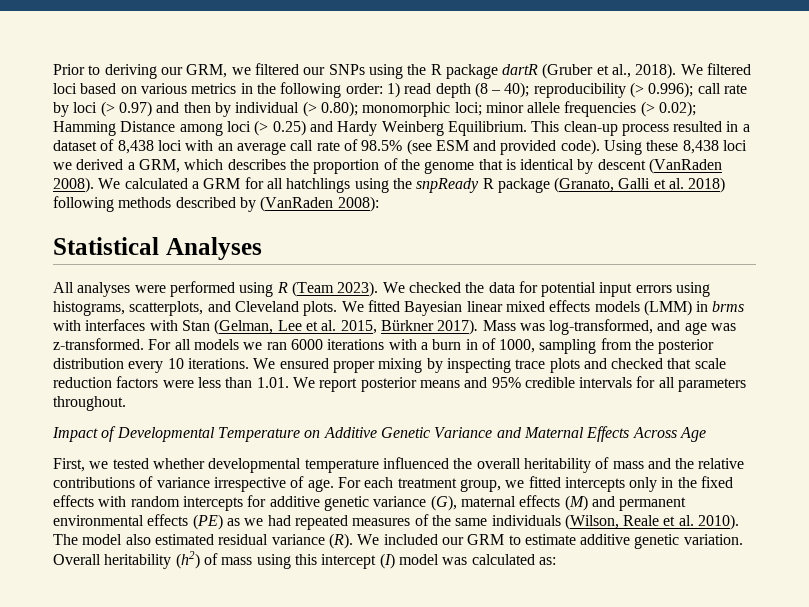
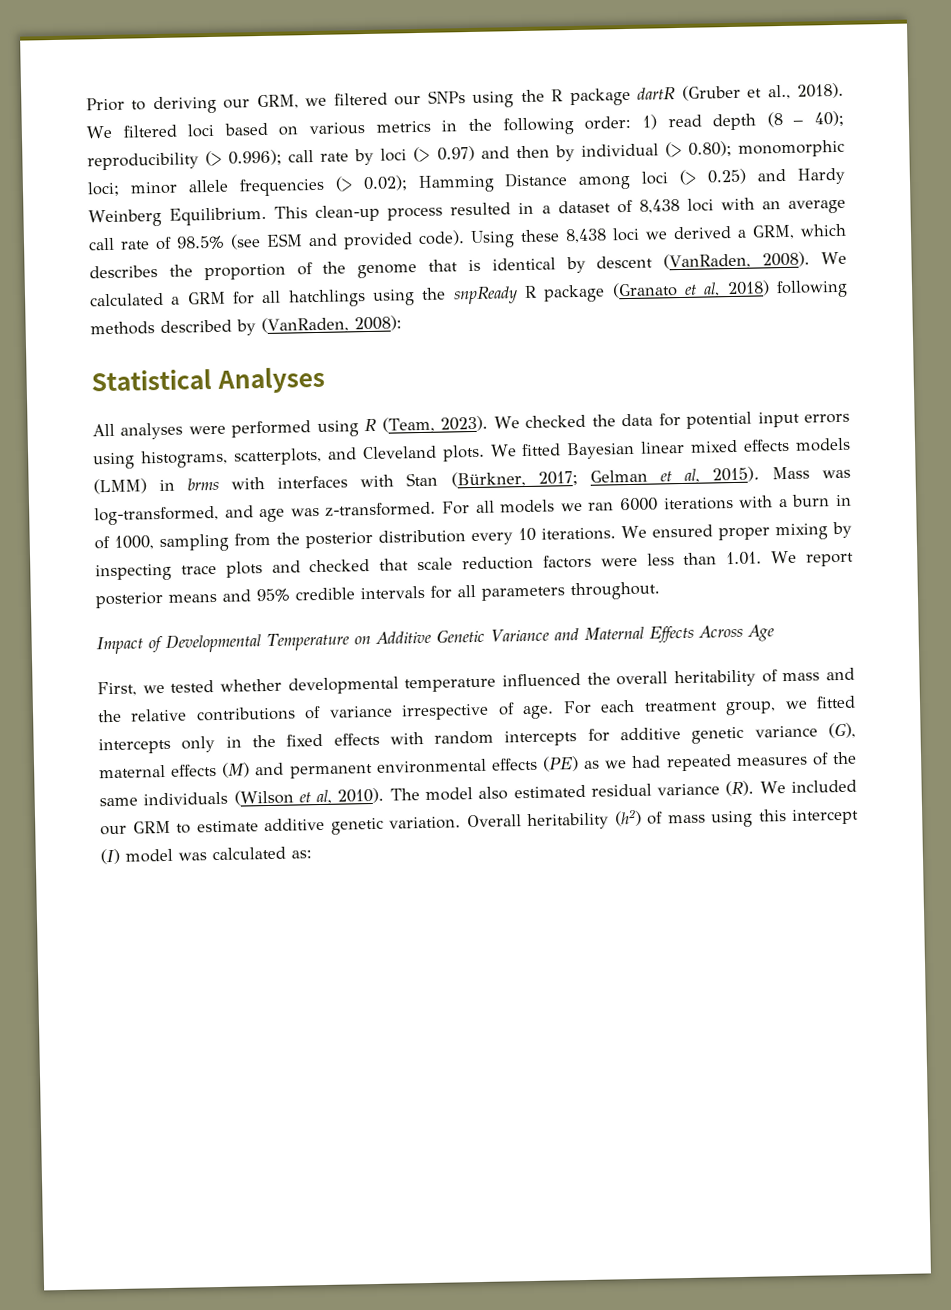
[649,158,723,174] (VanRaden -> [663,252,752,270] (VanRaden,
[554,177,685,193] (Granato, Galli et al. -> [611,282,721,299] (Granato et al,
[260,196,334,212] (VanRaden -> [261,316,349,334] (VanRaden,
[291,281,334,297] (Team -> [381,416,435,433] (Team,
[214,319,479,335] (Gelman, Lee et al. 2015, Bürkner 2017). -> [450,466,760,488] (Bürkner, 2017; Gelman et al, 2015).
[564,514,694,530] (Wilson, Reale et al. -> [233,789,333,806] (Wilson et al,

